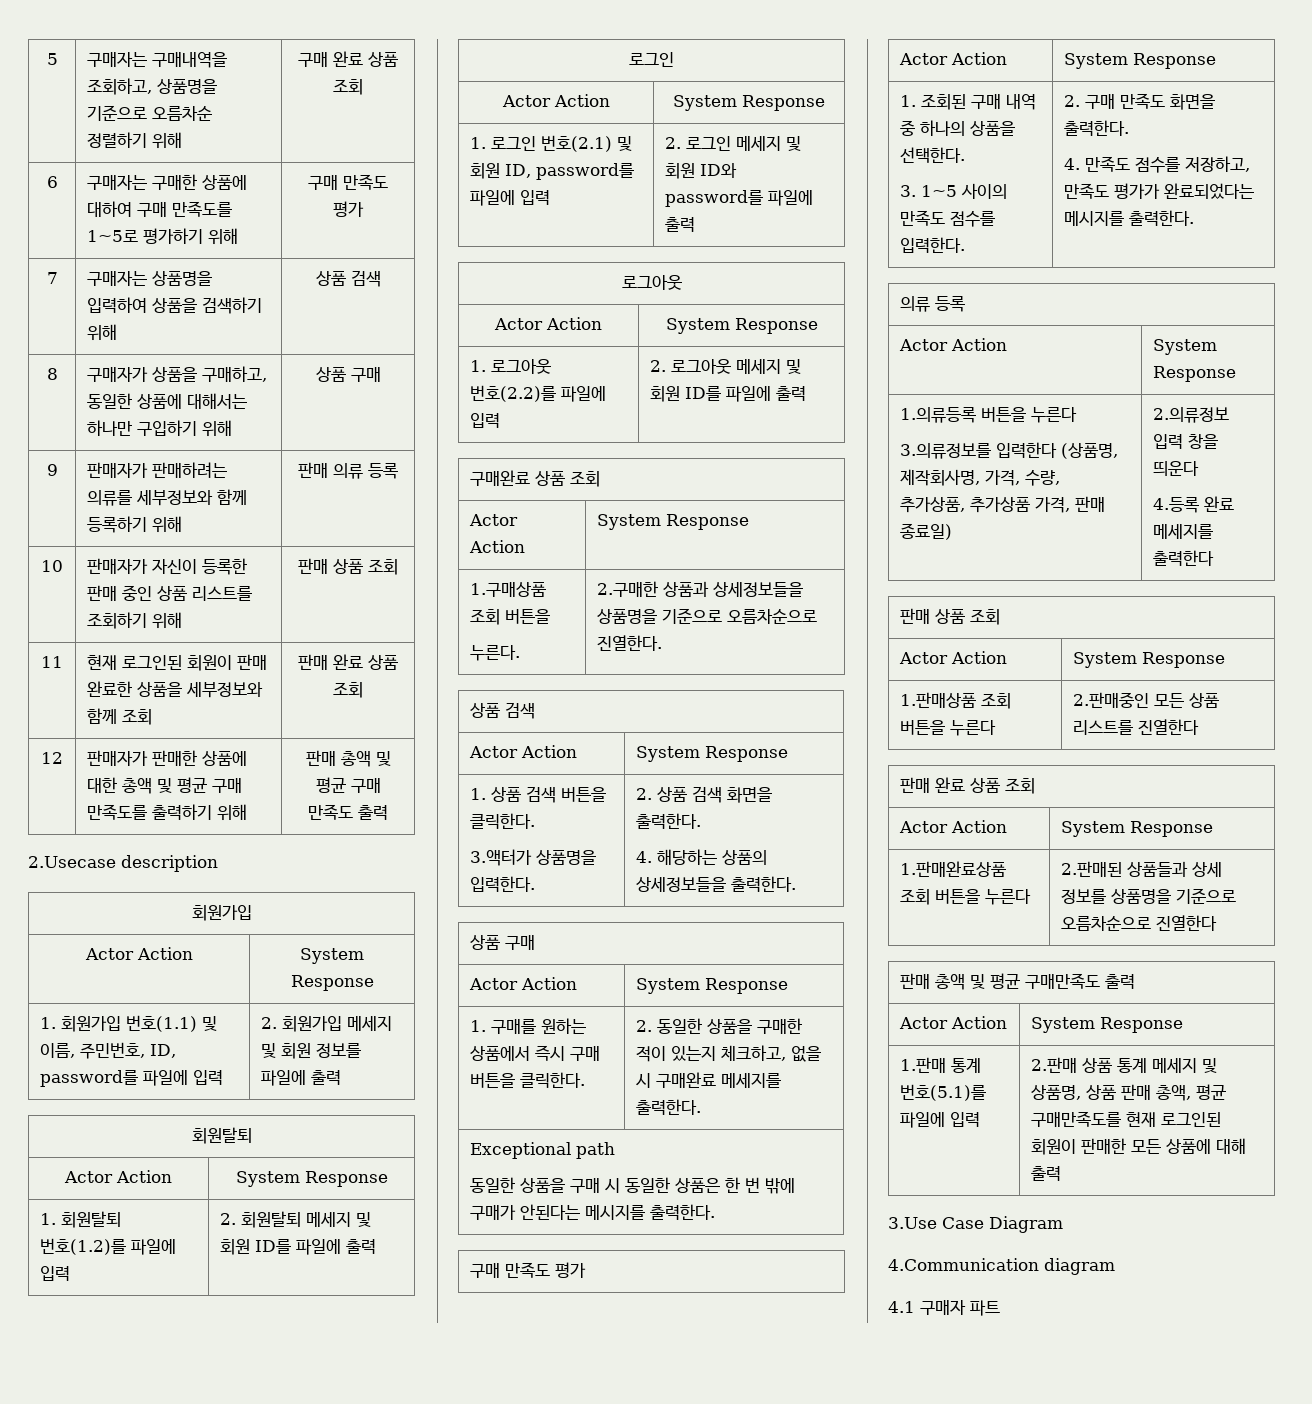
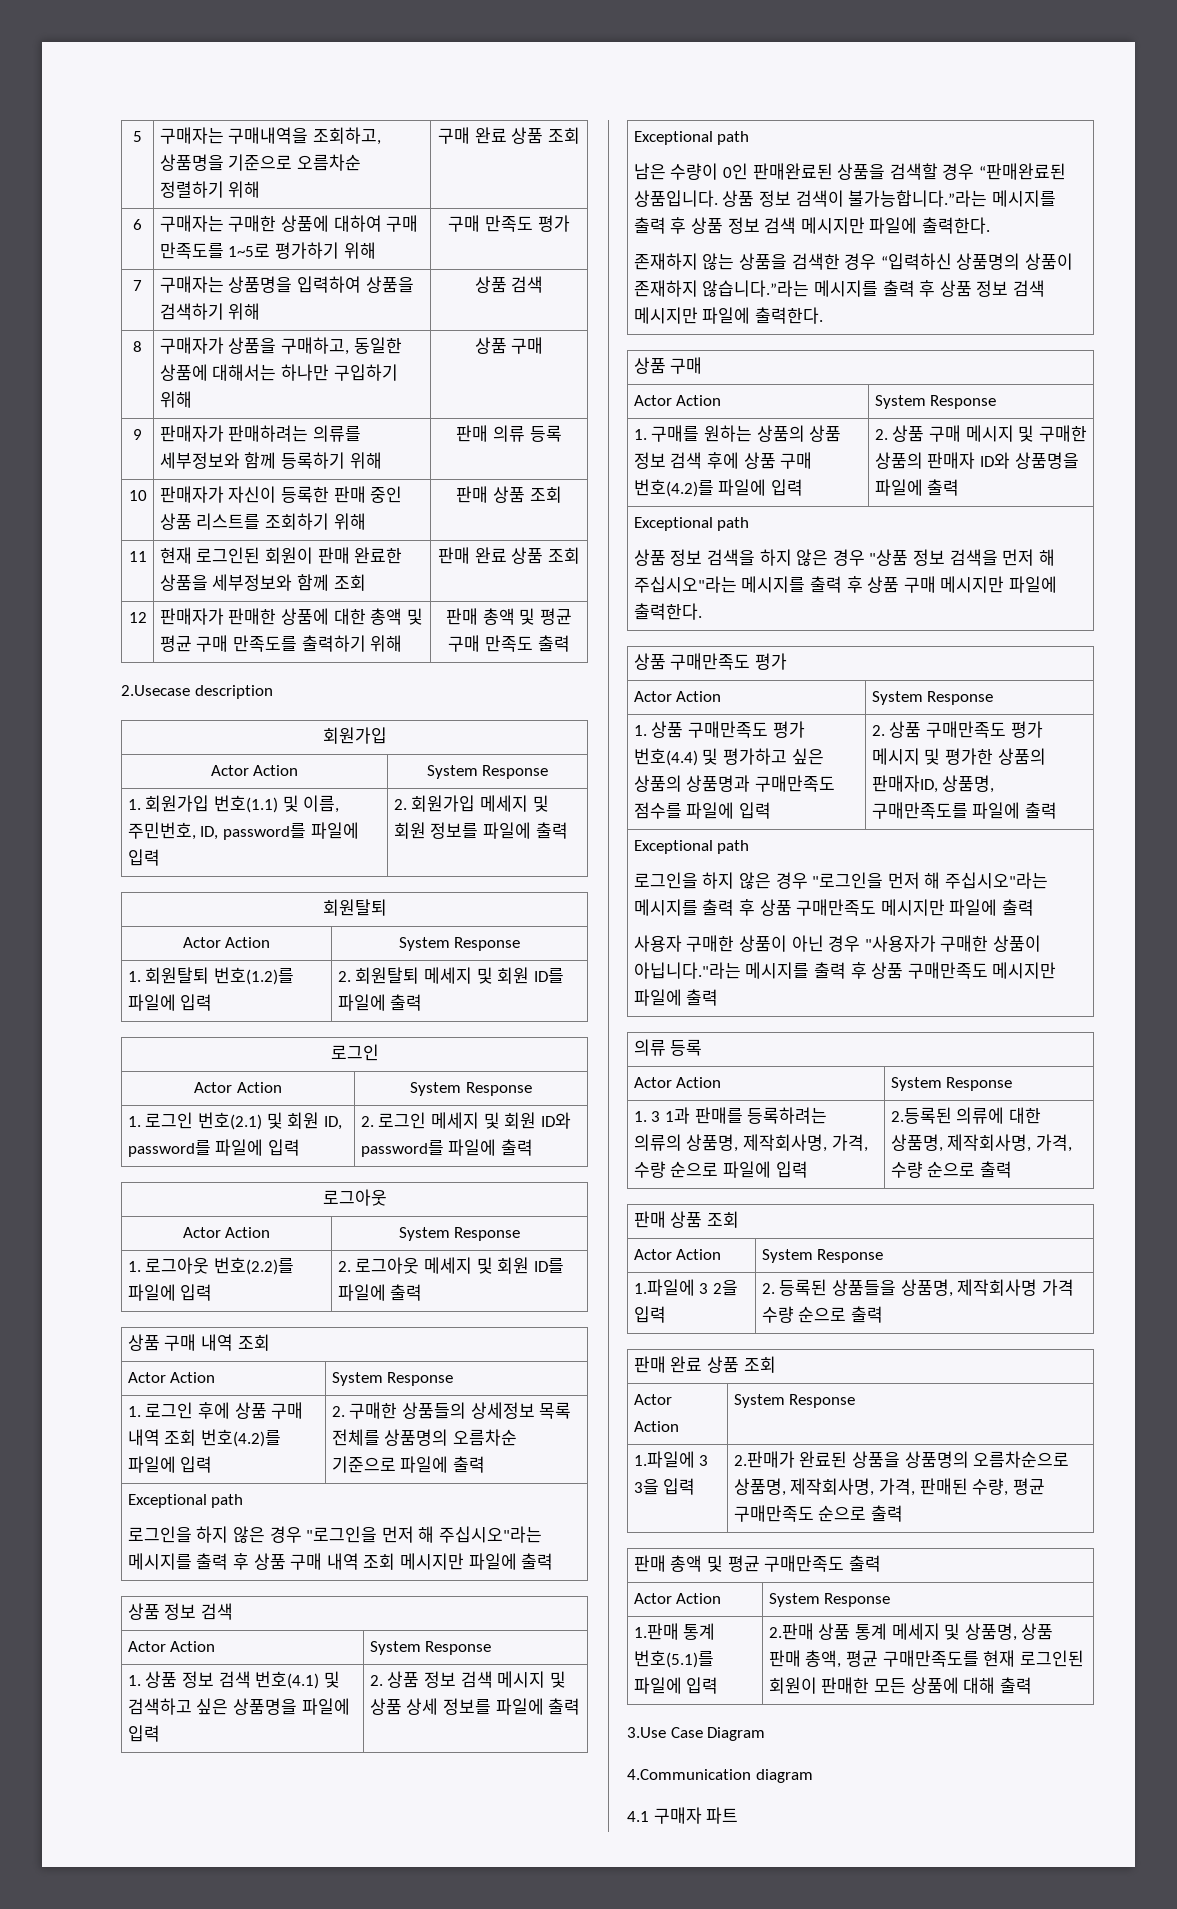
[470,470,601,487] [469,514,519,526] [469,540,526,553] [597,514,750,530] [470,582,547,597] [470,609,551,625] [470,645,521,661] [597,581,804,597] [597,608,818,624] [597,635,663,651] [470,703,501,718] 구매완료 상품 조회 // Actor Action | System Response // 1.구매상품 조회 버튼을 // 누른다. | 2.구매한 상품과 상세정보들을 상품명을 기준으로 오름차순으로 진열한다. // 상품 -> [127,1334,270,1351] [127,1372,216,1383] [331,1372,454,1386] [127,1402,304,1419] [127,1429,282,1447] [127,1456,213,1473] [331,1402,572,1419] [331,1429,518,1446] [331,1456,486,1473] [127,1494,244,1508] [127,1526,543,1543] [127,1553,554,1570] [127,1603,197,1620] 상품 구매 내역 조회 // Actor Action | System Response // 1. 로그인 후에 상품 구매 내역 조회 번호(4.2)를 파일에 입력 | 2. 구매한 상품들의 상세정보 목록 전체를 상품명의 오름차순 기준으로 파일에 출력 // Exceptional path // 로그인을 하지 않은 경우 "로그인을 먼저 해 주십시오"라는 메시지를 출력 후 상품 구매 내역 조회 메시지만 파일에 출력 // 상품 정보
[526,786,607,803] [470,813,536,829] [470,849,597,866] [470,876,536,892] [636,786,773,803] [636,813,702,829] [636,849,768,865] [636,877,727,892] 검색 버튼을 클릭한다. // 3.액터가 상품명을 입력한다. | 2. 상품 검색 화면을 출력한다. // 4. 해당하는 상품의 상세정보들을 -> [182,1671,340,1689] [127,1698,350,1715] [127,1725,160,1742] [369,1671,566,1688] [369,1698,581,1715] [633,131,750,145] [633,163,1067,180] [633,190,1056,207] [633,217,991,234] [633,253,1074,270] [633,280,1046,297] [633,307,751,324] 정보 검색 번호(4.1) 및 검색하고 싶은 상품명을 파일에 입력 | 2. 상품 정보 검색 메시지 및 상품 상세 정보를 파일에 출력 // Exceptional path // 남은 수량이 0인 판매완료된 상품을 검색할 경우 “판매완료된 상품입니다. 상품 정보 검색이 불가능합니다.”라는 메시지를 출력 후 상품 정보 검색 메시지만 파일에 출력한다. // 존재하지 않는 상품을 검색한 경우 “입력하신 상품명의 상품이 존재하지 않습니다.”라는 메시지를 출력 후 상품 정보 검색 메시지만 파일에
[470,1045,601,1061] [470,1072,586,1088] [636,1018,803,1034] [636,1045,822,1062] [636,1072,782,1088] [636,1099,702,1115] [470,1142,616,1159] [470,1177,796,1194] [470,1204,716,1220] [470,1262,551,1278] 상품에서 즉시 구매 버튼을 클릭한다. | 2. 동일한 상품을 구매한 적이 있는지 체크하고, 없을 시 구매완료 메세지를 출력한다. // Exceptional path // 동일한 상품을 구매 시 동일한 상품은 한 번 밖에 구매가 안된다는 메시지를 출력한다. // 구매 만족도 -> [756,425,842,442] [633,452,813,469] [633,479,804,497] [874,425,1087,442] [874,452,1079,469] [874,479,960,496] [633,517,750,531] [633,549,1055,566] [633,576,1058,593] [633,603,702,620] [633,653,751,670] 상품의 상품 정보 검색 후에 상품 구매 번호(4.2)를 파일에 입력 | 2. 상품 구매 메시지 및 구매한 상품의 판매자 ID와 상품명을 파일에 출력 // Exceptional path // 상품 정보 검색을 하지 않은 경우 "상품 정보 검색을 먼저 해 주십시오"라는 메시지를 출력 후 상품 구매 메시지만 파일에 출력한다. // 상품 구매만족도
[921,94,1037,110] [900,120,1016,136] [900,147,966,163] [900,183,1008,199] [900,210,996,227] [900,237,966,253] [1064,93,1216,110] [1064,120,1130,136] [1064,156,1251,173] [1064,183,1255,199] [1064,210,1195,226] 조회된 구매 내역 중 하나의 상품을 선택한다. // 3. 1~5 사이의 만족도 점수를 입력한다. | 2. 구매 만족도 화면을 출력한다. // 4. 만족도 점수를 저장하고, 만족도 평가가 완료되었다는 메시지를 출력한다. -> [651,721,805,738] [633,748,824,766] [633,775,836,792] [633,802,772,819] [871,721,1043,738] [871,748,1046,765] [871,775,995,793] [871,802,1058,819] [633,840,750,854] [633,872,1049,889] [633,899,1035,916] [633,935,1042,952] [633,962,1057,979] [633,989,719,1006] 상품 구매만족도 평가 번호(4.4) 및 평가하고 싶은 상품의 상품명과 구매만족도 점수를 파일에 입력 | 2. 상품 구매만족도 평가 메시지 및 평가한 상품의 판매자ID, 상품명, 구매만족도를 파일에 출력 // Exceptional path // 로그인을 하지 않은 경우 "로그인을 먼저 해 주십시오"라는 메시지를 출력 후 상품 구매만족도 메시지만 파일에 출력 // 사용자 구매한 상품이 아닌 경우 "사용자가 구매한 상품이 아닙니다."라는 메시지를 출력 후 상품 구매만족도 메시지만 파일에 출력
[900,407,1078,423] [900,442,1119,459] [900,469,1061,486] [900,496,1106,513] [900,523,953,540] [1153,407,1230,423] [1153,434,1219,449] [1153,461,1200,476] [1153,496,1235,513] [1153,524,1214,539] [1153,550,1215,566] 1.의류등록 버튼을 누른다 // 3.의류정보를 입력한다 (상품명, 제작회사명, 가격, 수량, 추가상품, 추가상품 가격, 판매 종료일) | 2.의류정보 입력 창을 띄운다 // 4.등록 완료 메세지를 출력한다 -> [633,1107,828,1124] [633,1134,868,1152] [633,1161,808,1178] [890,1107,1042,1124] [890,1134,1073,1152] [890,1161,1013,1178] 1. 3 1과 판매를 등록하려는 의류의 상품명, 제작회사명, 가격, 수량 순으로 파일에 입력 | 2.등록된 의류에 대한 상품명, 제작회사명, 가격, 수량 순으로 출력
[900,692,1012,709] [900,720,997,736] [1073,692,1220,708] [1073,719,1200,735] 1.판매상품 조회 버튼을 누른다 | 2.판매중인 모든 상품 리스트를 진열한다 -> [633,1279,739,1296] [633,1306,666,1323] [761,1279,1074,1297] [761,1306,884,1323] 1.파일에 3 2을 입력 | 2. 등록된 상품들을 상품명, 제작회사명 가격 수량 순으로 출력
[900,861,1007,877] [900,889,1032,905] [1061,861,1223,877] [1061,888,1237,904] [1061,915,1218,931] 1.판매완료상품 조회 버튼을 누른다 | 2.판매된 상품들과 상세 정보를 상품명을 기준으로 오름차순으로 진열한다 -> [633,1451,709,1468] [633,1478,696,1495] [733,1451,1070,1468] [733,1478,1045,1496] [733,1505,904,1522] 1.파일에 3 3을 입력 | 2.판매가 완료된 상품을 상품명의 오름차순으로 상품명, 제작회사명, 가격, 판매된 수량, 평균 구매만족도 순으로 출력

